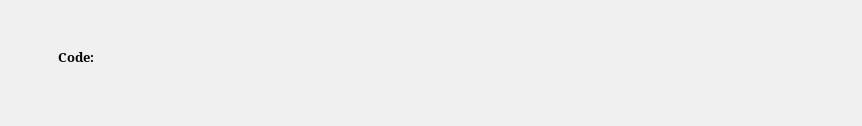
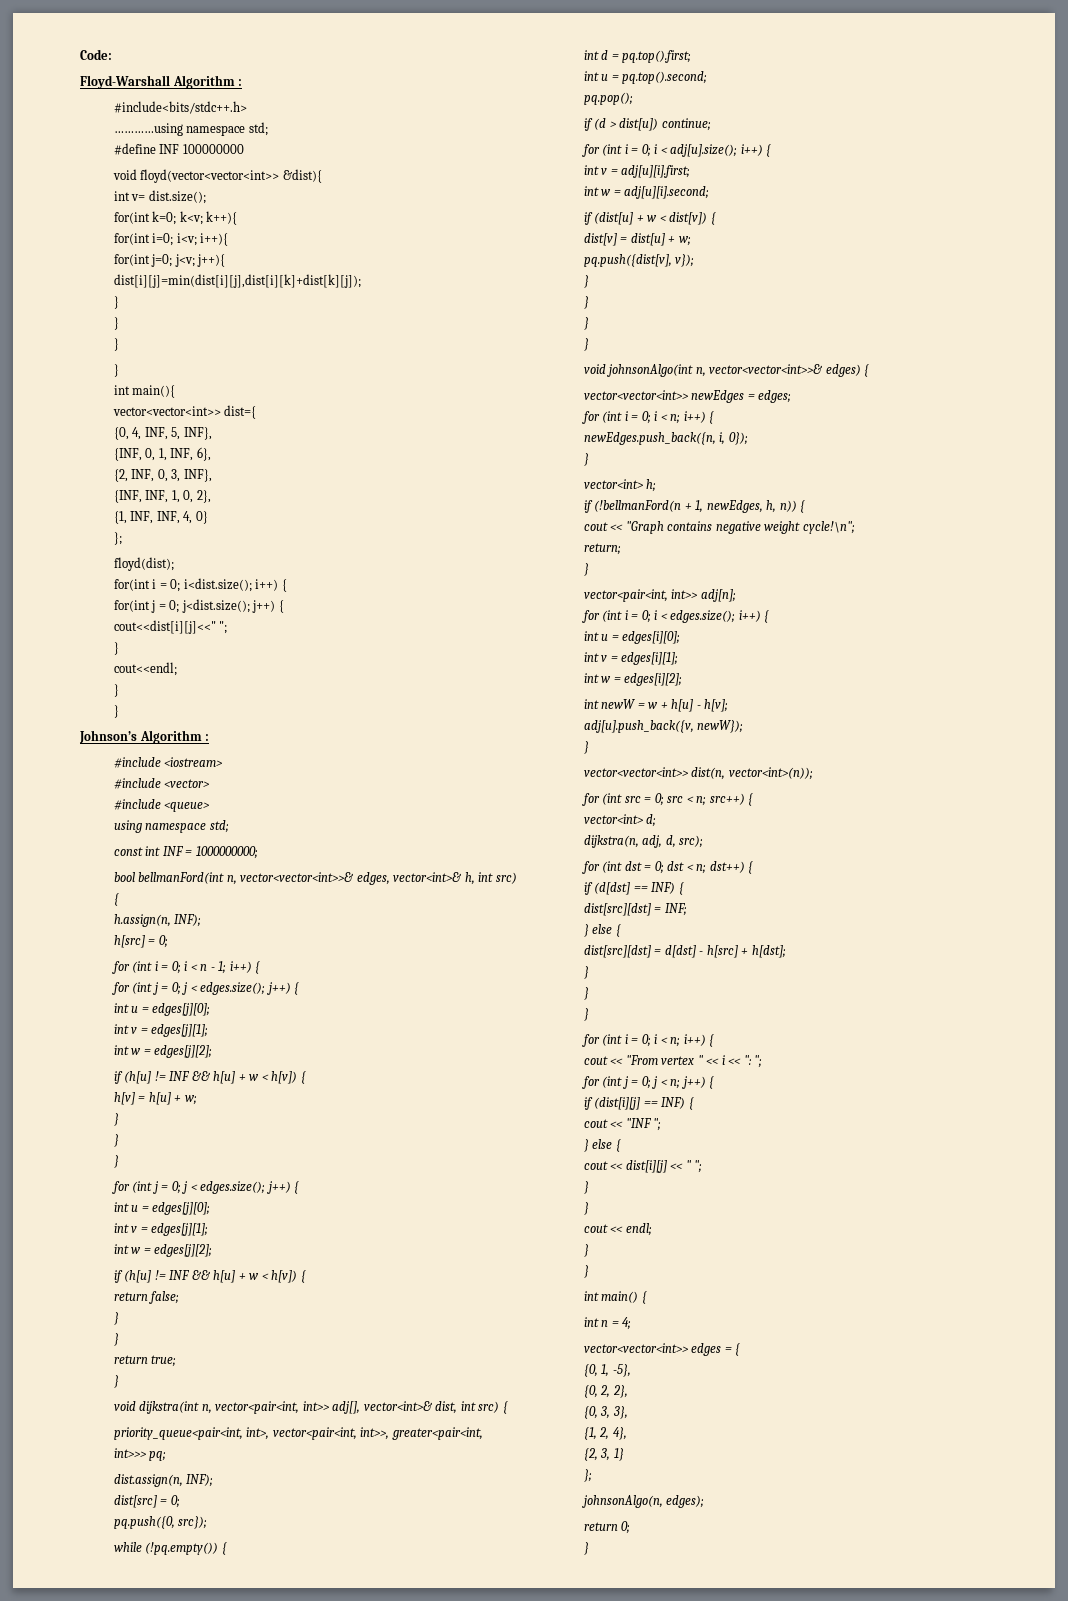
(94, 57) none -> [80,75,243,89] [113,101,247,114] [113,122,268,136] [113,143,244,155] [112,169,322,183] [113,190,206,204] [113,211,238,225] [113,233,229,246] [113,254,226,267] [113,274,361,288] [113,296,119,309] [113,317,119,330] [113,338,119,351] [113,364,119,377] [113,385,176,398] [112,405,257,419] [113,427,212,440] [113,447,211,461] [113,469,212,482] [113,490,211,503] [113,511,208,524] [113,532,122,545] [113,557,174,571] [113,578,287,592] [113,599,284,613] [113,620,228,634] [113,642,119,655] [113,662,177,676] [113,684,119,697] [113,705,119,718] [79,730,210,744] [113,757,224,768] [113,778,211,789] [113,799,211,812] [113,820,229,833] [113,846,258,859] [113,872,517,885] [113,893,119,906] [113,914,202,927] [113,935,168,948] [111,961,261,974] [111,982,300,995] [113,1003,211,1016] [113,1024,209,1037] [113,1045,213,1058] [113,1071,306,1084] [113,1092,197,1105] [113,1113,119,1126] [113,1134,119,1147] [113,1155,119,1168] [111,1181,300,1194] [113,1202,211,1215] [113,1223,209,1236] [113,1244,213,1257] [113,1270,306,1283] [113,1291,180,1304] [113,1312,119,1325] [113,1333,119,1346] [113,1355,177,1367] [113,1375,119,1388] [113,1401,508,1414] [113,1427,483,1440] [113,1448,167,1461] [113,1474,214,1487] [113,1495,180,1508] [113,1516,208,1529] [113,1542,227,1555] [583,50,692,63] [583,71,708,84] [583,92,633,105] [583,118,711,131] [581,144,772,157] [583,165,691,178] [583,186,710,199] [583,212,716,225] [583,233,691,246] [583,254,695,267] [583,275,589,288] [583,296,589,309] [583,317,589,330] [583,338,589,351] [583,364,870,377] [583,390,792,403] [581,411,715,424] [583,432,748,445] [583,453,589,466] [583,479,657,492] [583,500,806,513] [583,521,855,534] [583,543,621,555] [583,563,589,576] [583,589,736,602] [581,610,770,623] [583,631,681,644] [583,652,679,665] [583,673,683,686] [583,699,729,712] [583,720,744,733] [583,741,589,754] [583,767,813,780] [581,793,754,806] [583,814,657,827] [583,835,704,848] [581,861,754,874] [583,882,684,895] [583,903,687,916] [583,924,621,937] [583,945,786,958] [583,966,589,979] [583,987,589,1000] [583,1008,589,1021] [581,1034,715,1047] [583,1055,763,1068] [581,1076,715,1089] [583,1097,694,1110] [583,1118,662,1131] [583,1139,621,1152] [583,1160,703,1173] [583,1181,589,1194] [583,1202,589,1215] [583,1223,652,1236] [583,1244,589,1257] [583,1265,589,1278] [583,1291,647,1304] [583,1317,632,1330] [583,1343,741,1356] [583,1364,631,1377] [583,1385,628,1398] [583,1406,628,1419] [583,1427,627,1440] [583,1448,624,1461] [583,1469,592,1482] [581,1495,705,1508] [583,1521,631,1534] [583,1542,589,1555] // Floyd-Warshall Algorithm : // #include<bits/stdc++.h> // …………using namespace std; // #define INF 100000000 // void floyd(vector<vector<int>> &dist){ // int v= dist.size(); // for(int k=0; k<v; k++){ // for(int i=0; i<v; i++){ // for(int j=0; j<v; j++){ // dist[i][j]=min(dist[i][j],dist[i][k]+dist[k][j]); // } // } // } // } // int main(){ // vector<vector<int>> dist={ // {0, 4, INF, 5, INF}, // {INF, 0, 1, INF, 6}, // {2, INF, 0, 3, INF}, // {INF, INF, 1, 0, 2}, // {1, INF, INF, 4, 0} // }; // floyd(dist); // for(int i = 0; i<dist.size(); i++) { // for(int j = 0; j<dist.size(); j++) { // cout<<dist[i][j]<<" "; // } // cout<<endl; // } // } // Johnson’s Algorithm : // #include <iostream> // #include <vector> // #include <queue> // using namespace std; // const int INF = 1000000000; // bool bellmanFord(int n, vector<vector<int>>& edges, vector<int>& h, int src) { // h.assign(n, INF); // h[src] = 0; // for (int i = 0; i < n - 1; i++) { // for (int j = 0; j < edges.size(); j++) { // int u = edges[j][0]; // int v = edges[j][1]; // int w = edges[j][2]; // if (h[u] != INF && h[u] + w < h[v]) { // h[v] = h[u] + w; // } // } // } // for (int j = 0; j < edges.size(); j++) { // int u = edges[j][0]; // int v = edges[j][1]; // int w = edges[j][2]; // if (h[u] != INF && h[u] + w < h[v]) { // return false; // } // } // return true; // } // void dijkstra(int n, vector<pair<int, int>> adj[], vector<int>& dist, int src) { // priority_queue<pair<int, int>, vector<pair<int, int>>, greater<pair<int, int>>> pq; // dist.assign(n, INF); // dist[src] = 0; // pq.push({0, src}); // while (!pq.empty()) { // int d = pq.top().first; // int u = pq.top().second; // pq.pop(); // if (d > dist[u]) continue; // for (int i = 0; i < adj[u].size(); i++) { // int v = adj[u][i].first; // int w = adj[u][i].second; // if (dist[u] + w < dist[v]) { // dist[v] = dist[u] + w; // pq.push({dist[v], v}); // } // } // } // } // void johnsonAlgo(int n, vector<vector<int>>& edges) { // vector<vector<int>> newEdges = edges; // for (int i = 0; i < n; i++) { // newEdges.push_back({n, i, 0}); // } // vector<int> h; // if (!bellmanFord(n + 1, newEdges, h, n)) { // cout << "Graph contains negative weight cycle!\n"; // return; // } // vector<pair<int, int>> adj[n]; // for (int i = 0; i < edges.size(); i++) { // int u = edges[i][0]; // int v = edges[i][1]; // int w = edges[i][2]; // int newW = w + h[u] - h[v]; // adj[u].push_back({v, newW}); // } // vector<vector<int>> dist(n, vector<int>(n)); // for (int src = 0; src < n; src++) { // vector<int> d; // dijkstra(n, adj, d, src); // for (int dst = 0; dst < n; dst++) { // if (d[dst] == INF) { // dist[src][dst] = INF; // } else { // dist[src][dst] = d[dst] - h[src] + h[dst]; // } // } // } // for (int i = 0; i < n; i++) { // cout << "From vertex " << i << ": "; // for (int j = 0; j < n; j++) { // if (dist[i][j] == INF) { // cout << "INF "; // } else { // cout << dist[i][j] << " "; // } // } // cout << endl; // } // } // int main() { // int n = 4; // vector<vector<int>> edges = { // {0, 1, -5}, // {0, 2, 2}, // {0, 3, 3}, // {1, 2, 4}, // {2, 3, 1} // }; // johnsonAlgo(n, edges); // return 0; // }

